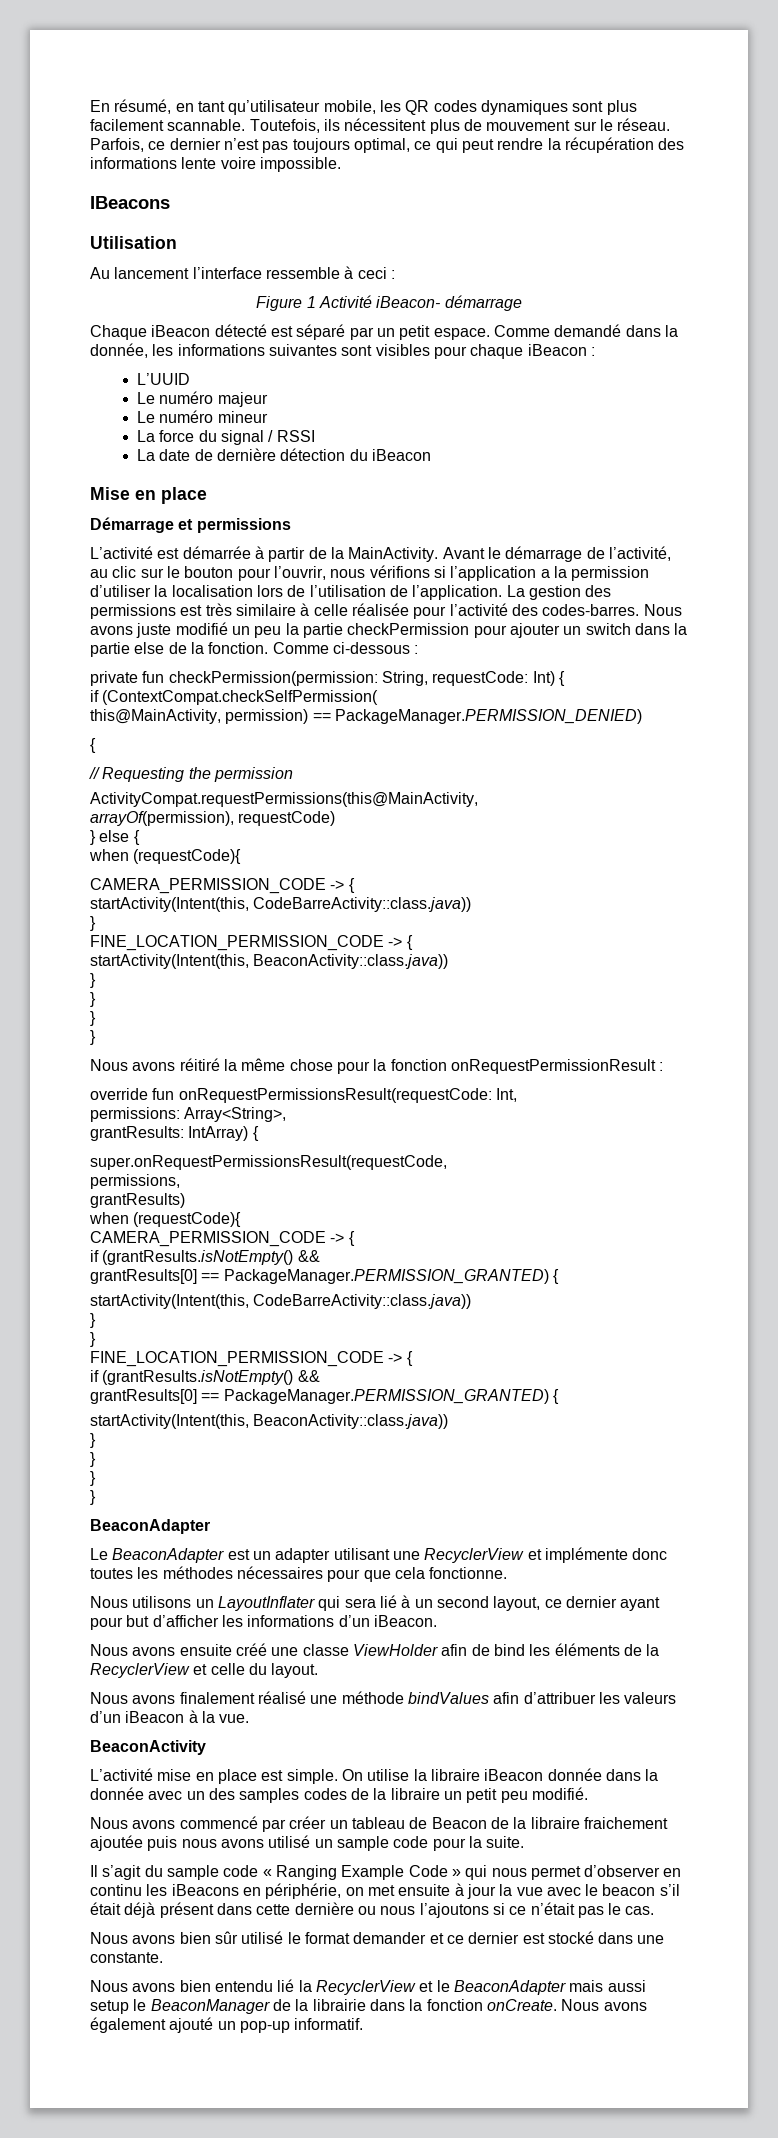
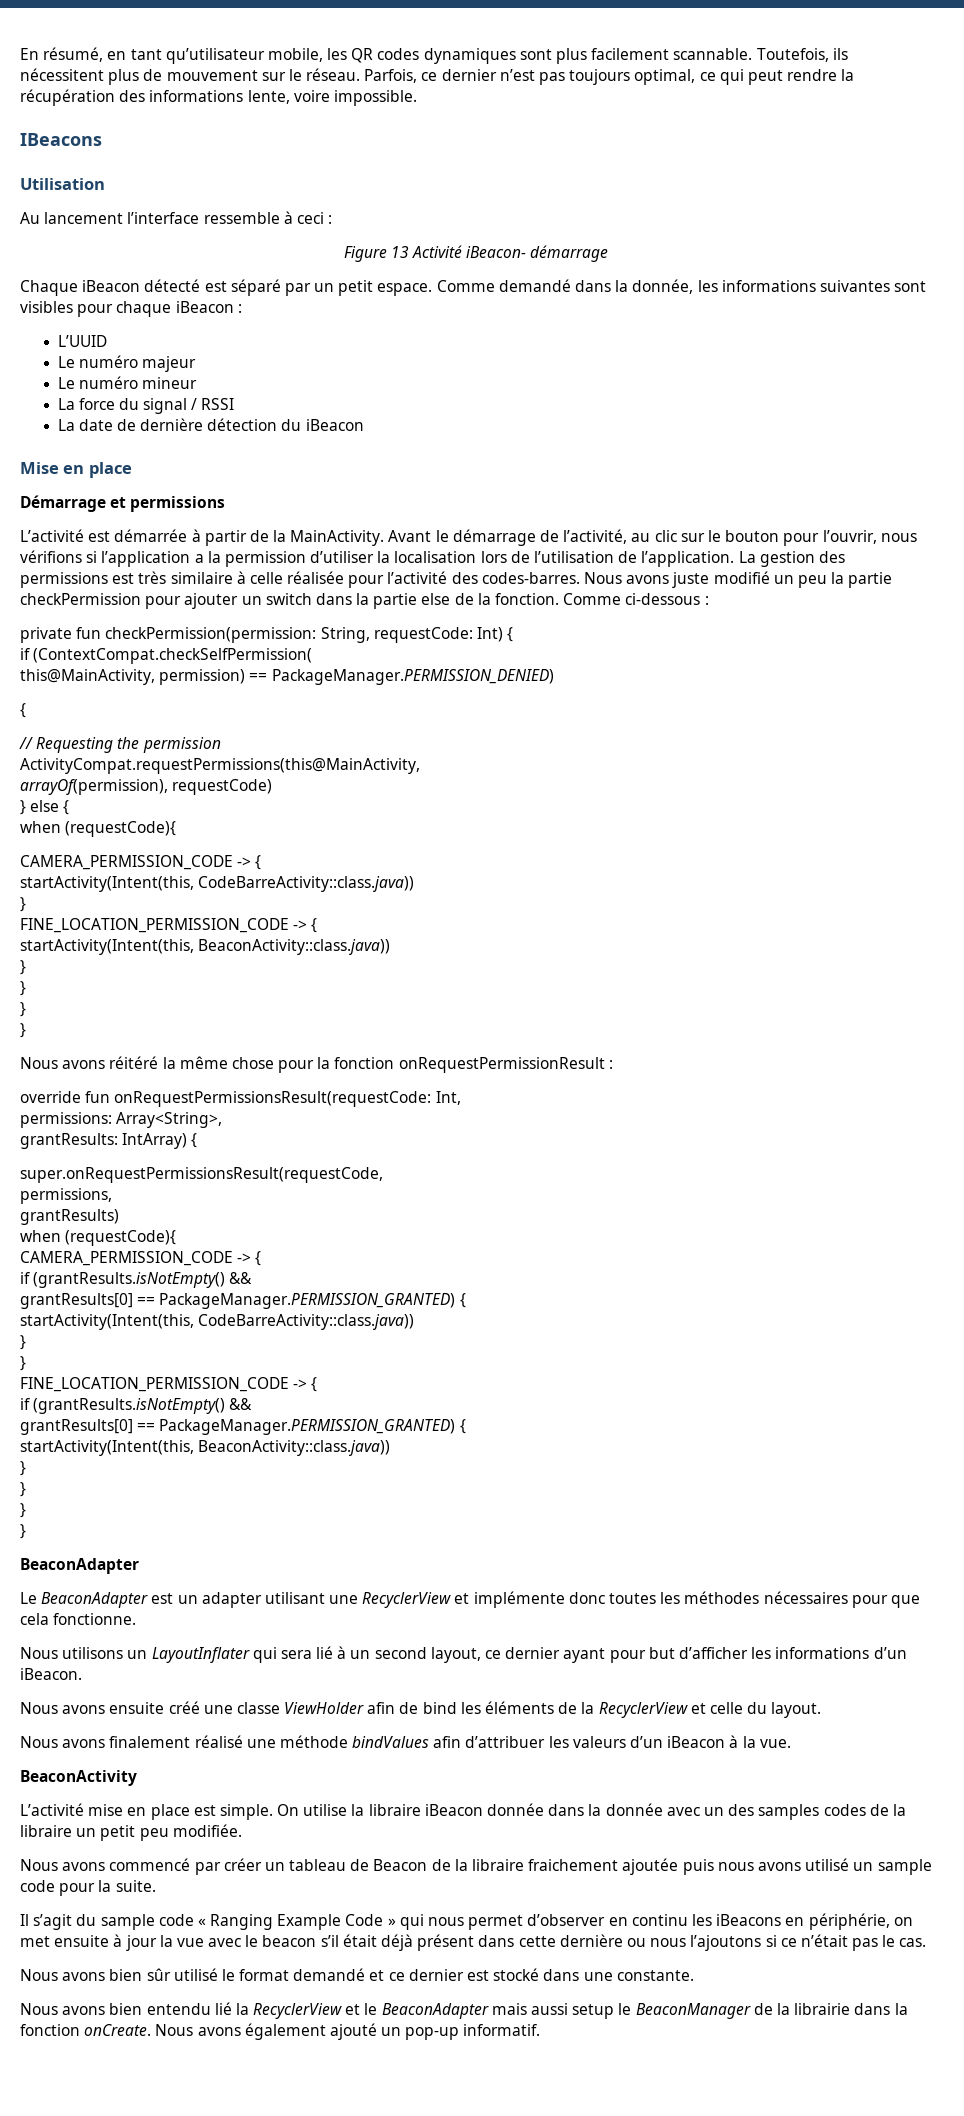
[181,157,217,169] lente -> [247,90,290,104] lente,
[306,296,316,308] 1 -> [390,246,409,258] 13
[179,1058,220,1071] réitiré -> [109,1056,159,1069] réitéré
[531,1787,588,1800] modifié. -> [172,1824,242,1837] modifiée.
[353,1932,427,1944] demander -> [293,1968,366,1981] demandé

